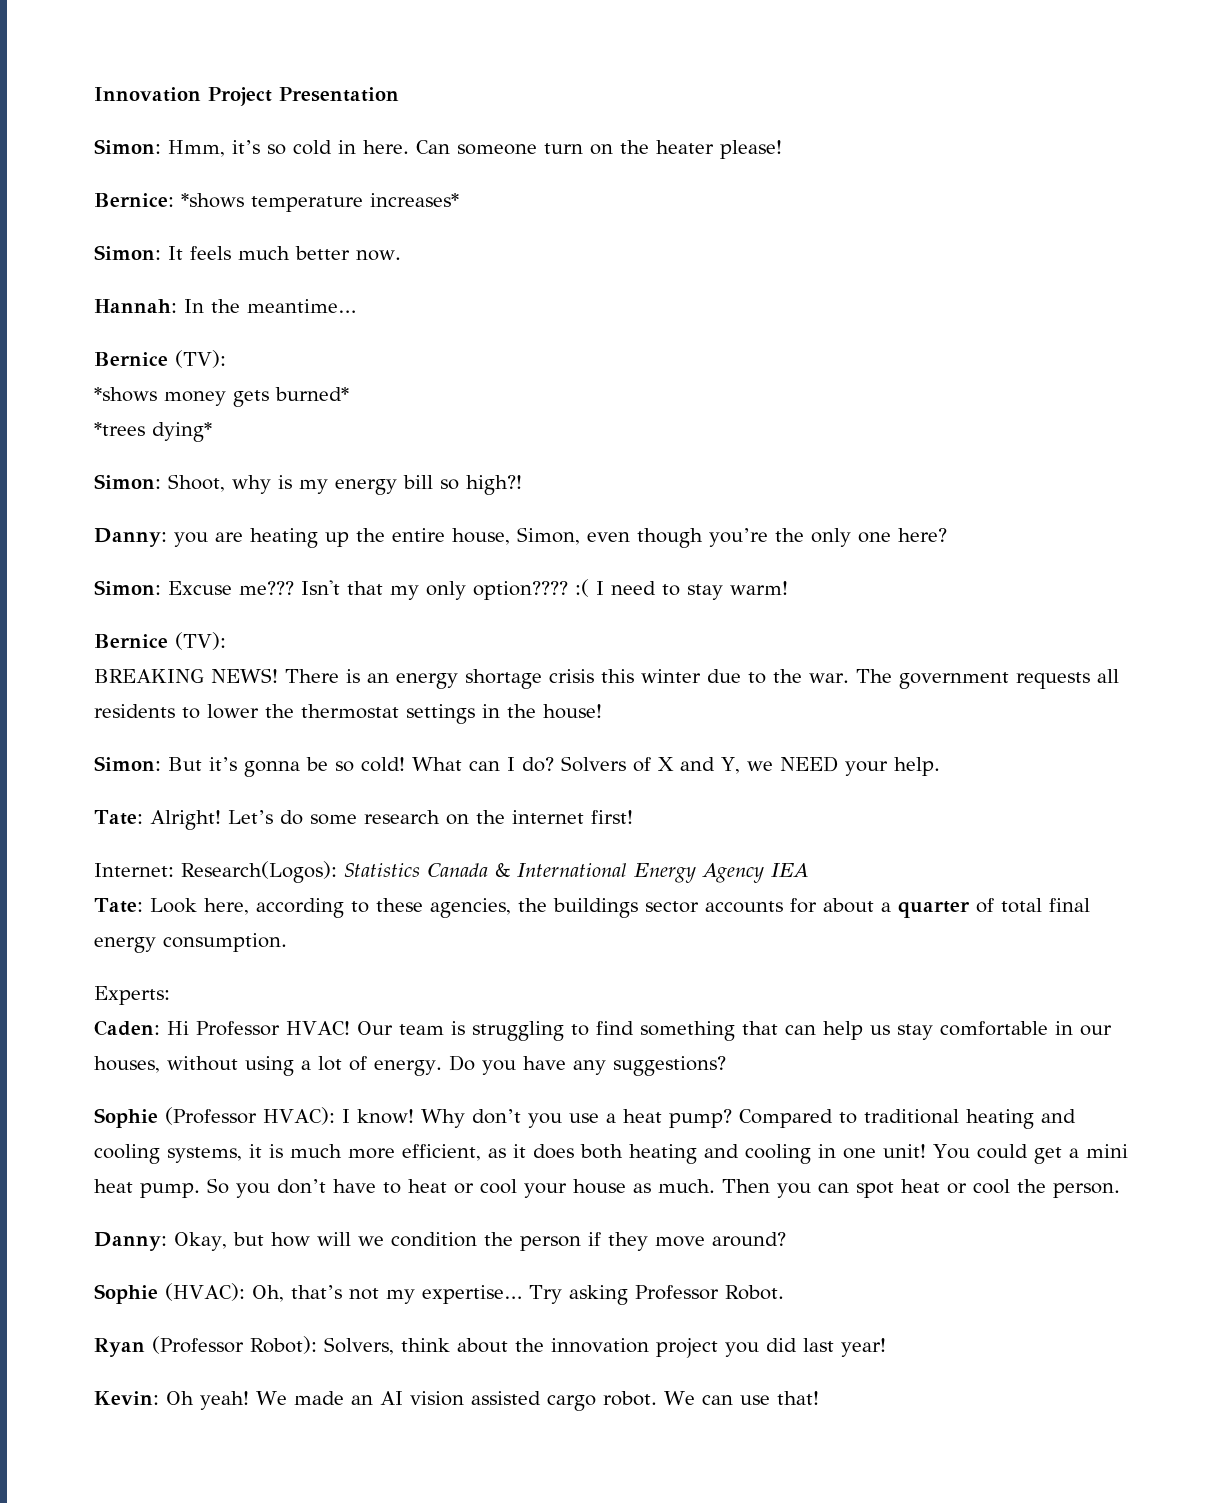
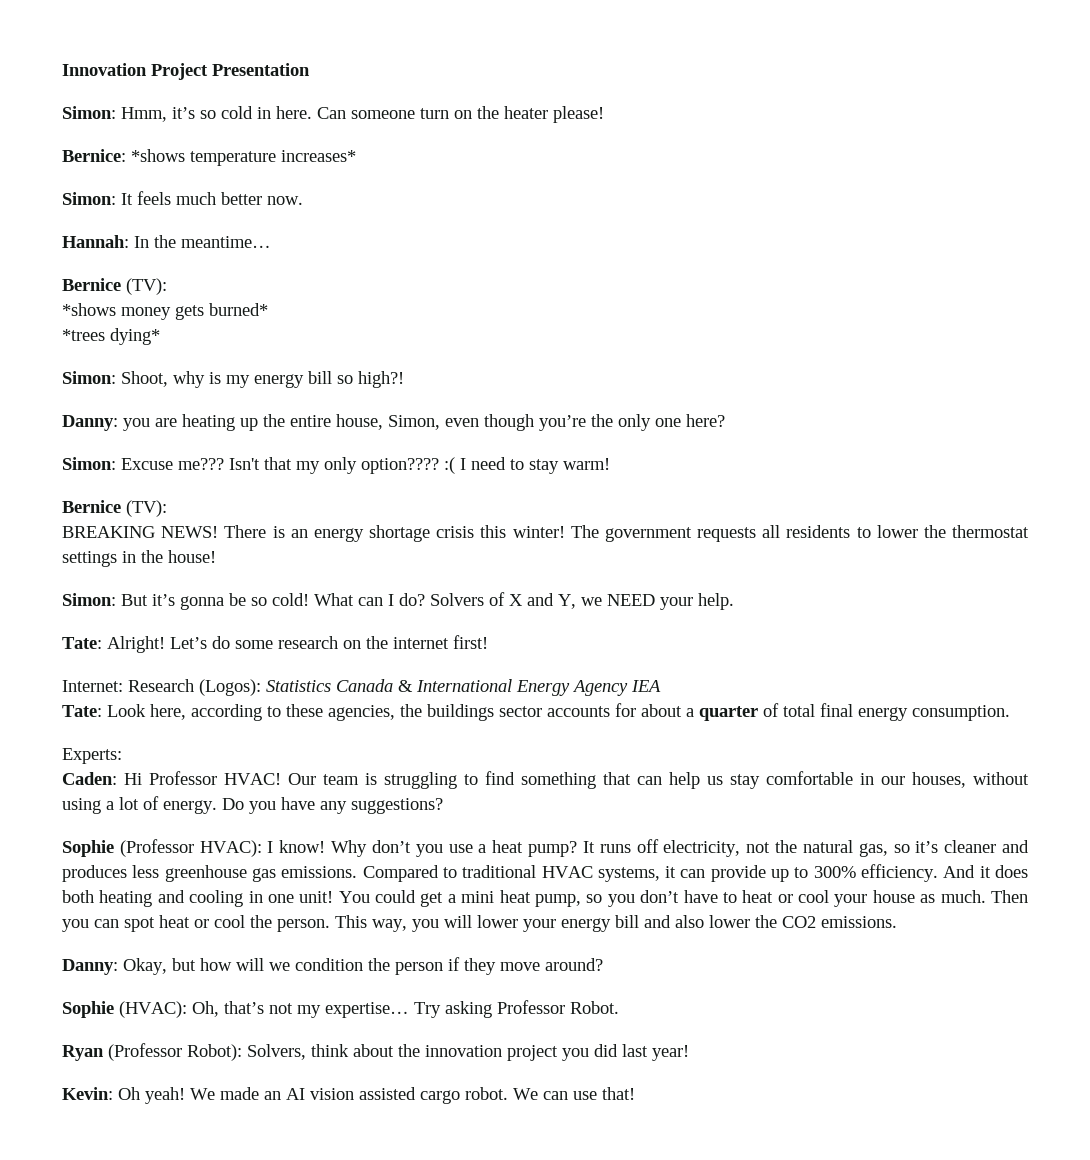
[641,669,849,684] winter due to the war. -> [512,526,565,538] winter!
[181,861,337,883] Research(Logos): -> [128,679,261,696] Research (Logos):
[738,1109,1076,1129] [94,1144,506,1164] Compared to traditional heating and cooling systems, it is much more efficient, as -> [582,839,1030,857] [62,864,976,882] It runs off electricity, not the natural gas, so it’s cleaner and produces less greenhouse gas emissions. Compared to traditional HVAC systems, it can provide up to 300% efficiency. And
[140,1178,229,1198] pump. So -> [534,894,603,907] pump, so
(1120, 1190) none -> [335,915,897,932] This way, you will lower your energy bill and also lower the CO2 emissions.

